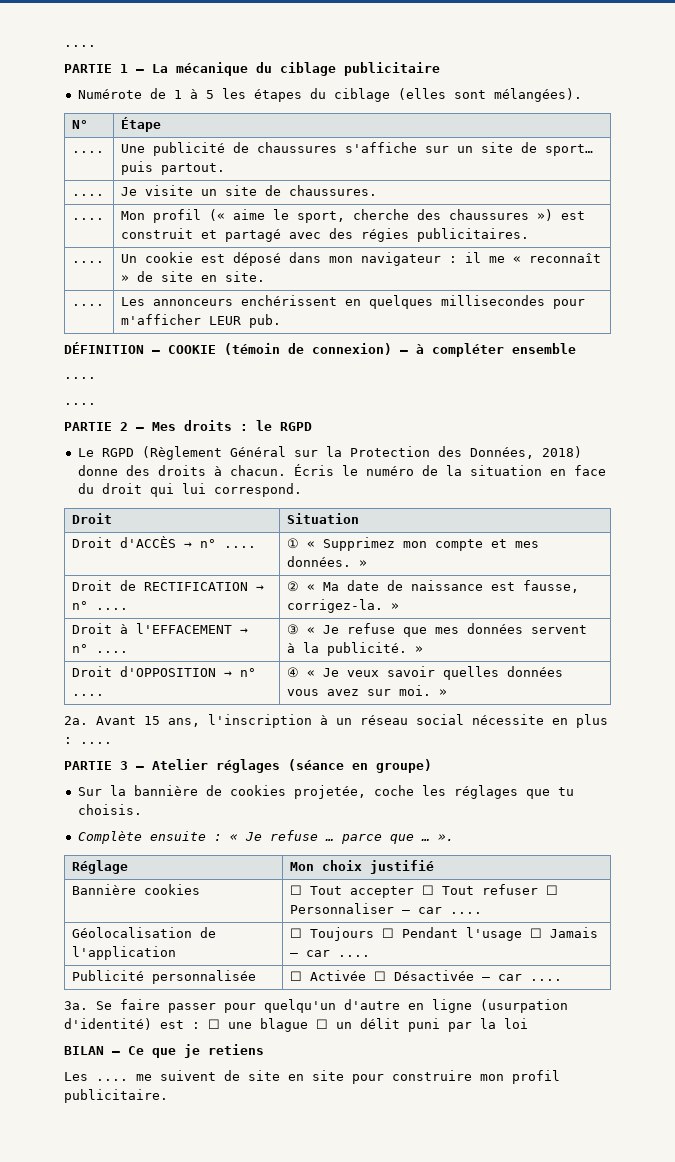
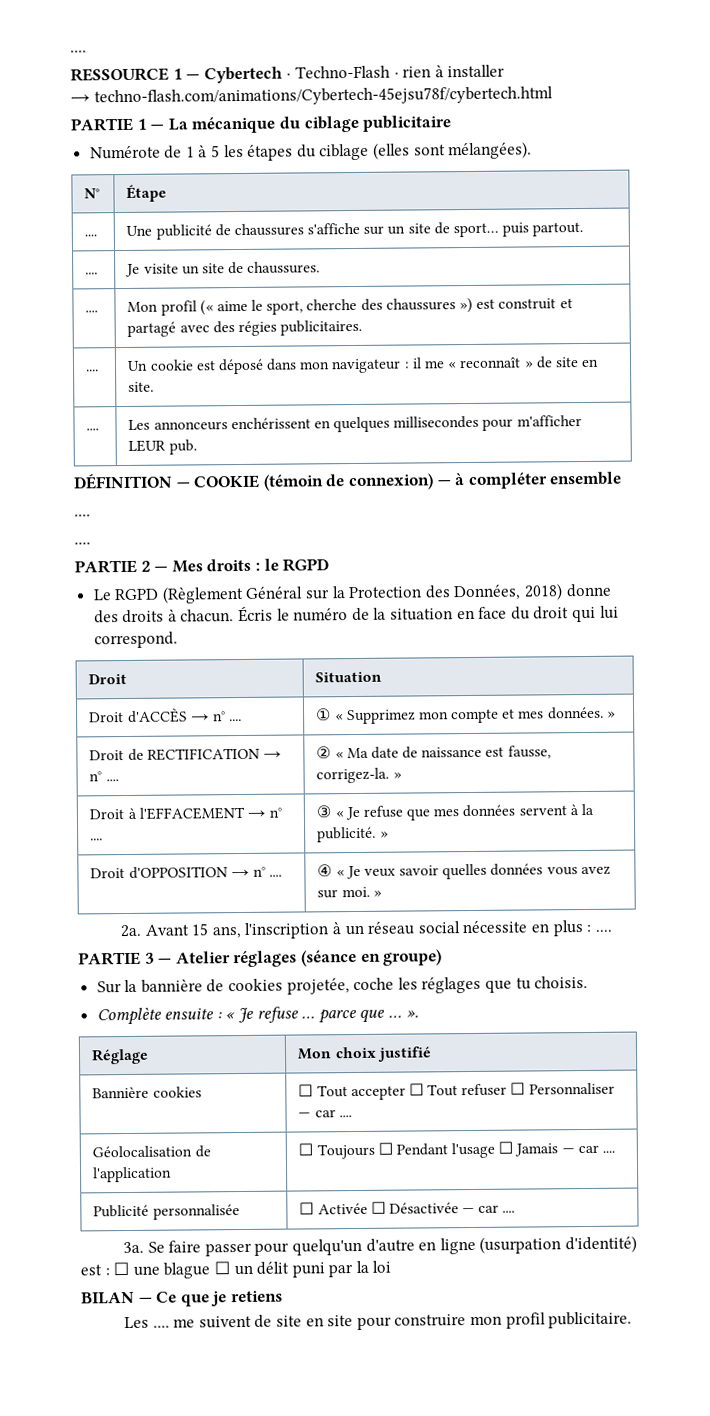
[64,45,96,47] .... -> [70,50,87,53] [70,64,506,84] [70,86,553,107] .... // RESSOURCE 1 — Cybertech · Techno-Flash · rien à installer // → techno-flash.com/animations/Cybertech-45ejsu78f/cybertech.html

